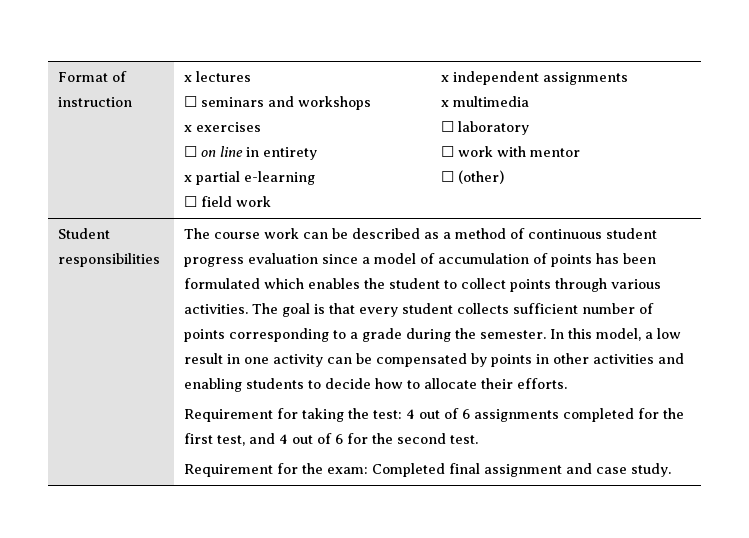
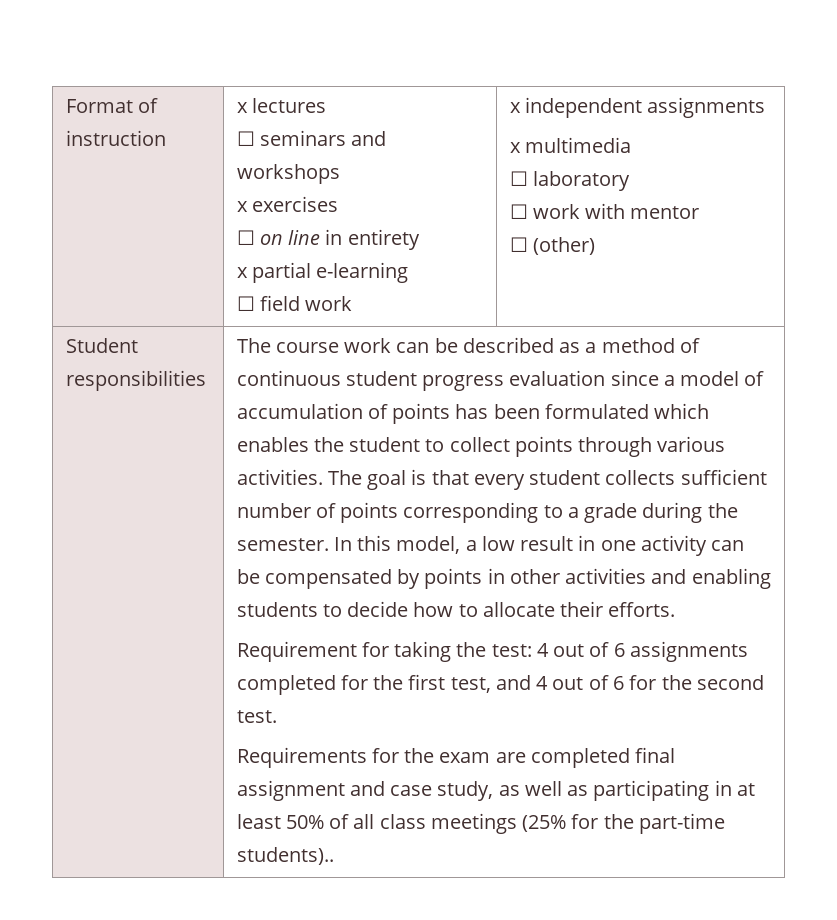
[183,463,445,477] Requirement for the exam: Completed -> [236,747,630,768] Requirements for the exam are completed
[630,463,671,477] study. -> [437,780,755,801] [236,813,725,834] [236,847,334,865] study, as well as participating in at least 50% of all class meetings (25% for the part-time students)..

